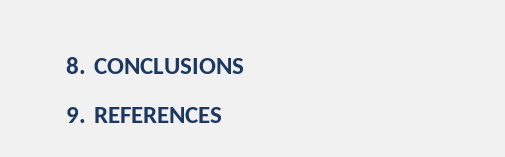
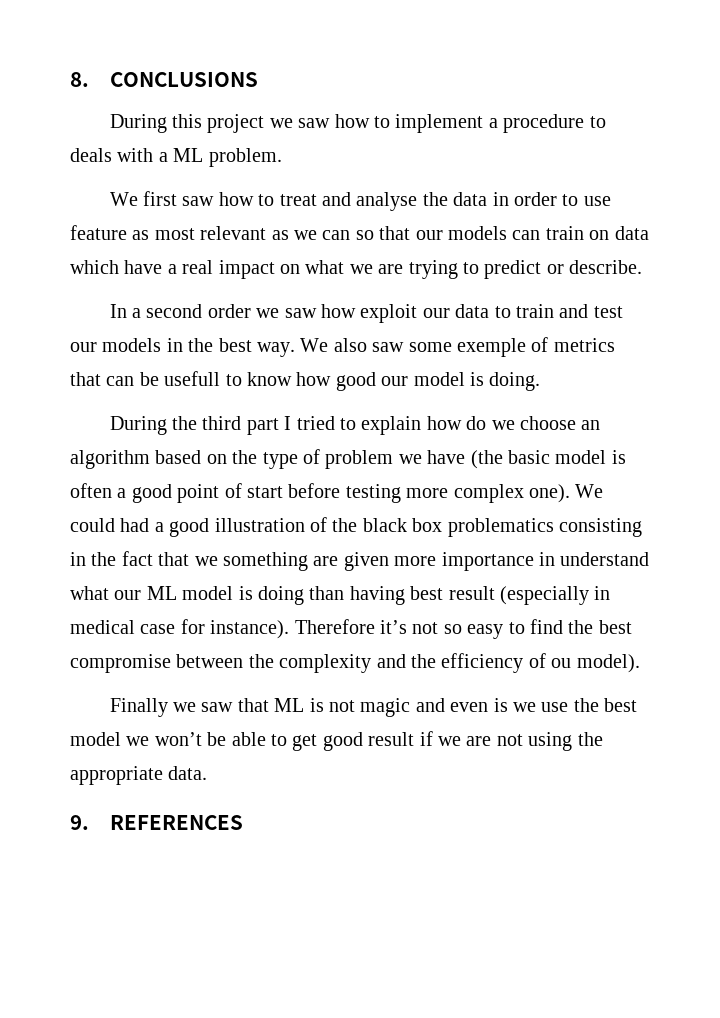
(244, 66) none -> [109,114,606,133] [70,148,282,167] [109,191,611,211] [70,225,649,240] [70,260,643,279] [109,304,623,323] [70,337,615,357] [70,371,541,391] [109,416,601,435] [70,449,626,469] [70,483,604,503] [70,517,642,537] [70,551,650,571] [70,586,611,605] [70,619,632,639] [70,653,640,673] [109,698,638,717] [70,731,603,751] [70,766,208,785] // During this project we saw how to implement a procedure to deals with a ML problem. // We first saw how to treat and analyse the data in order to use feature as most relevant as we can so that our models can train on data which have a real impact on what we are trying to predict or describe. // In a second order we saw how exploit our data to train and test our models in the best way. We also saw some exemple of metrics that can be usefull to know how good our model is doing. // During the third part I tried to explain how do we choose an algorithm based on the type of problem we have (the basic model is often a good point of start before testing more complex one). We could had a good illustration of the black box problematics consisting in the fact that we something are given more importance in understand what our ML model is doing than having best result (especially in medical case for instance). Therefore it’s not so easy to find the best compromise between the complexity and the efficiency of ou model). // Finally we saw that ML is not magic and even is we use the best model we won’t be able to get good result if we are not using the appropriate data.

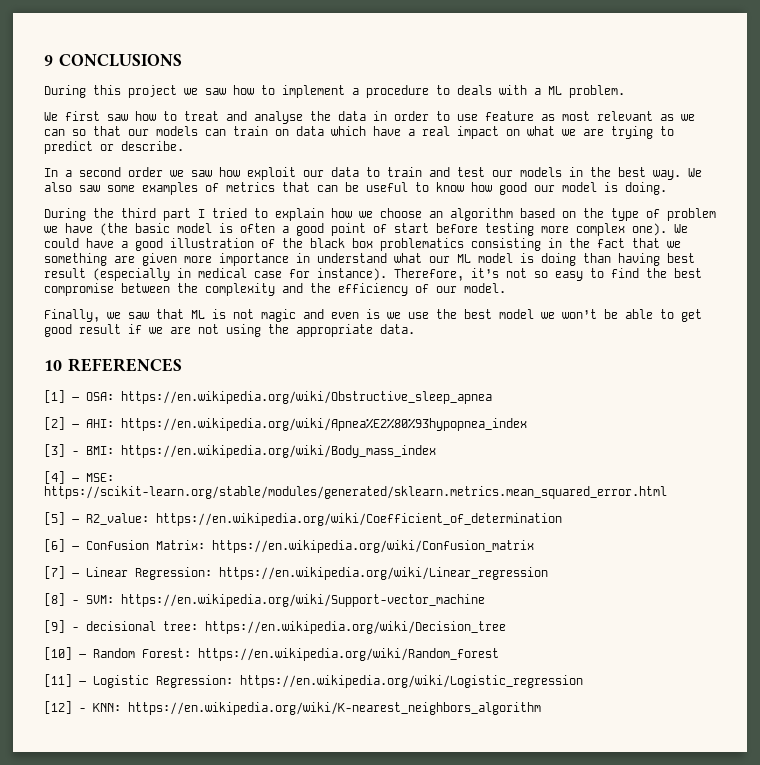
[70,72,89,87] 8. -> [44,55,53,66] 9
[456,338,526,357] exemple -> [142,182,198,195] examples
[164,371,221,386] usefull -> [366,182,408,192] useful
[466,416,487,430] do -> (352, 213) none
[120,518,150,532] had -> [86,238,114,248] have
[294,619,375,634] Therefore -> [394,268,464,281] Therefore,
[551,654,640,673] [109,698,168,717] ou model). // Finally -> [436,283,506,293] [44,309,100,322] our model. // Finally,
[70,815,89,830] 9. -> [44,360,62,371] 10
(243, 822) none -> [44,390,492,404] [44,417,527,431] [44,444,436,458] [44,471,114,484] [44,486,667,499] [44,512,562,526] [44,539,534,553] [44,566,548,580] [44,593,485,607] [44,620,506,634] [44,647,499,661] [44,674,583,688] [44,701,541,715] // [1] – OSA: https://en.wikipedia.org/wiki/Obstructive_sleep_apnea // [2] – AHI: https://en.wikipedia.org/wiki/Apnea%E2%80%93hypopnea_index // [3] - BMI: https://en.wikipedia.org/wiki/Body_mass_index // [4] – MSE: https://scikit-learn.org/stable/modules/generated/sklearn.metrics.mean_squared_error.html // [5] – R2_value: https://en.wikipedia.org/wiki/Coefficient_of_determination // [6] – Confusion Matrix: https://en.wikipedia.org/wiki/Confusion_matrix // [7] – Linear Regression: https://en.wikipedia.org/wiki/Linear_regression // [8] - SVM: https://en.wikipedia.org/wiki/Support-vector_machine // [9] - decisional tree: https://en.wikipedia.org/wiki/Decision_tree // [10] – Random Forest: https://en.wikipedia.org/wiki/Random_forest // [11] – Logistic Regression: https://en.wikipedia.org/wiki/Logistic_regression // [12] - KNN: https://en.wikipedia.org/wiki/K-nearest_neighbors_algorithm

